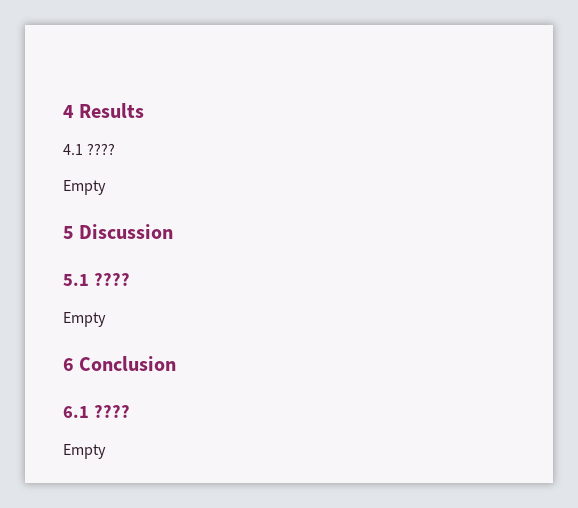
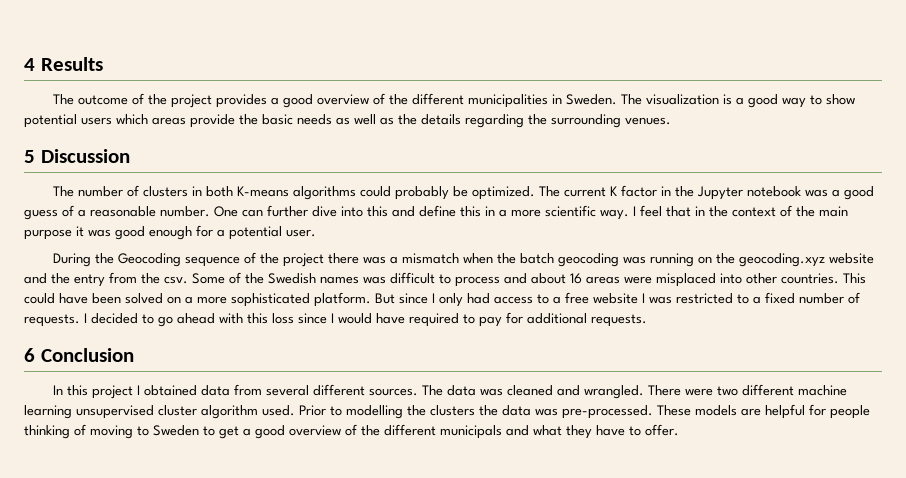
[63,143,116,155] [63,180,106,195] [63,224,174,239] [63,273,130,286] [63,312,106,327] [63,356,177,371] [63,405,130,418] [63,444,106,459] 4.1 ???? // Empty // 5 Discussion // 5.1 ???? // Empty // 6 Conclusion // 6.1 ???? // Empty -> [53,93,856,108] [24,114,671,128] [24,149,130,163] [53,185,875,200] [24,205,848,220] [24,225,316,240] [53,252,875,267] [24,272,866,287] [24,292,860,307] [24,312,647,327] [24,348,134,362] [53,384,848,399] [24,404,870,419] [24,424,679,439] The outcome of the project provides a good overview of the different municipalities in Sweden. The visualization is a good way to show potential users which areas provide the basic needs as well as the details regarding the surrounding venues. // 5 Discussion // The number of clusters in both K-means algorithms could probably be optimized. The current K factor in the Jupyter notebook was a good guess of a reasonable number. One can further dive into this and define this in a more scientific way. I feel that in the context of the main purpose it was good enough for a potential user. // During the Geocoding sequence of the project there was a mismatch when the batch geocoding was running on the geocoding.xyz website and the entry from the csv. Some of the Swedish names was difficult to process and about 16 areas were misplaced into other countries. This could have been solved on a more sophisticated platform. But since I only had access to a free website I was restricted to a fixed number of requests. I decided to go ahead with this loss since I would have required to pay for additional requests. // 6 Conclusion // In this project I obtained data from several different sources. The data was cleaned and wrangled. There were two different machine learning unsupervised cluster algorithm used. Prior to modelling the clusters the data was pre-processed. These models are helpful for people thinking of moving to Sweden to get a good overview of the different municipals and what they have to offer.

